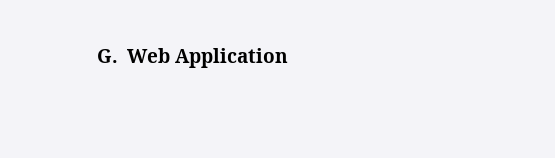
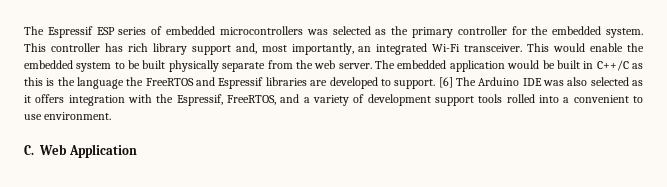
[97,49,118,63] G. -> [24,26,643,38] [24,43,644,55] [24,60,643,72] [24,77,644,89] [24,94,643,106] [24,112,112,120] [24,145,34,155] The Espressif ESP series of embedded microcontrollers was selected as the primary controller for the embedded system. This controller has rich library support and, most importantly, an integrated Wi-Fi transceiver. This would enable the embedded system to be built physically separate from the web server. The embedded application would be built in C++/C as this is the language the FreeRTOS and Espressif libraries are developed to support. [6] The Arduino IDE was also selected as it offers integration with the Espressif, FreeRTOS, and a variety of development support tools rolled into a convenient to use environment. // C.

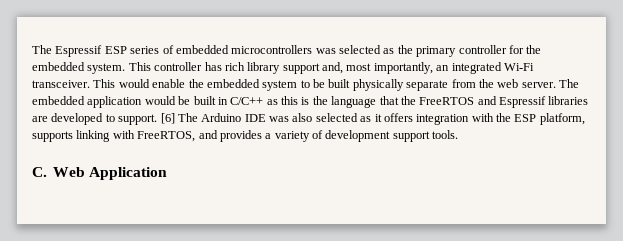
[596,60,629,71] C++/C -> [230,97,264,105] C/C++
(125, 83) none -> [379,96,399,105] that
[176,94,223,106] Espressif, -> [514,113,585,125] [32,130,135,142] ESP platform, supports linking with
(300, 98) none -> [219,130,262,142] provides
[478,94,643,103] [24,112,112,120] tools rolled into a convenient to use environment. -> [432,130,459,139] tools.

